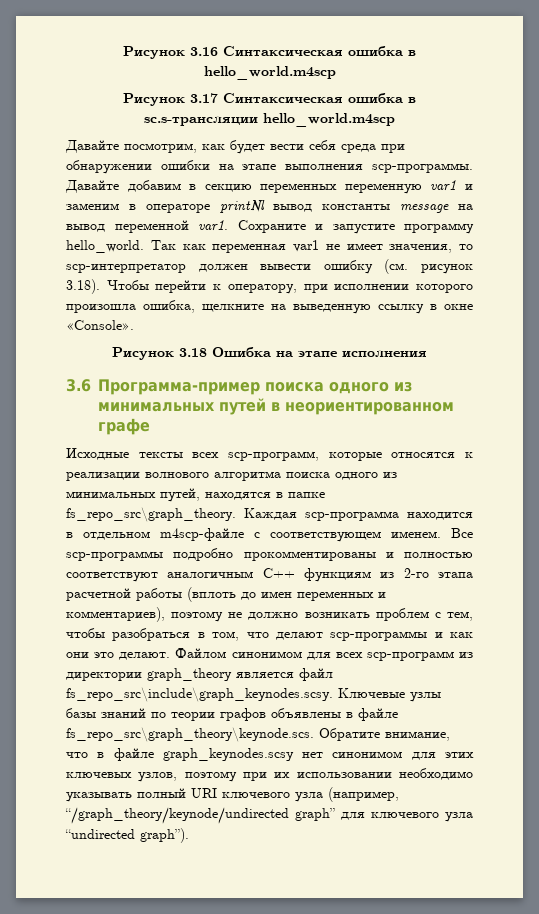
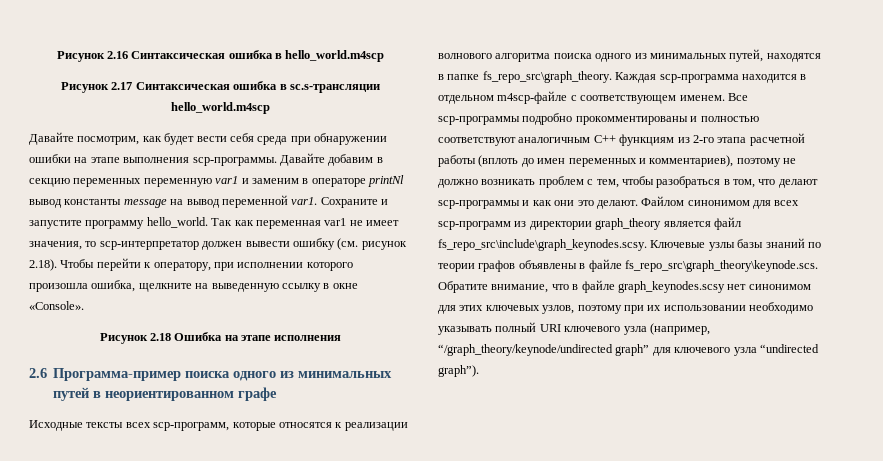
[123,46,218,59] Рисунок 3.16 -> [56,51,128,62] Рисунок 2.16
[190,93,218,103] 3.17 -> [111,82,133,90] 2.17
[66,279,100,294] 3.18). -> [29,259,57,271] 2.18).
[179,348,207,357] 3.18 -> [149,333,171,341] 2.18
[66,379,91,392] 3.6 -> [29,368,47,378] 2.6

